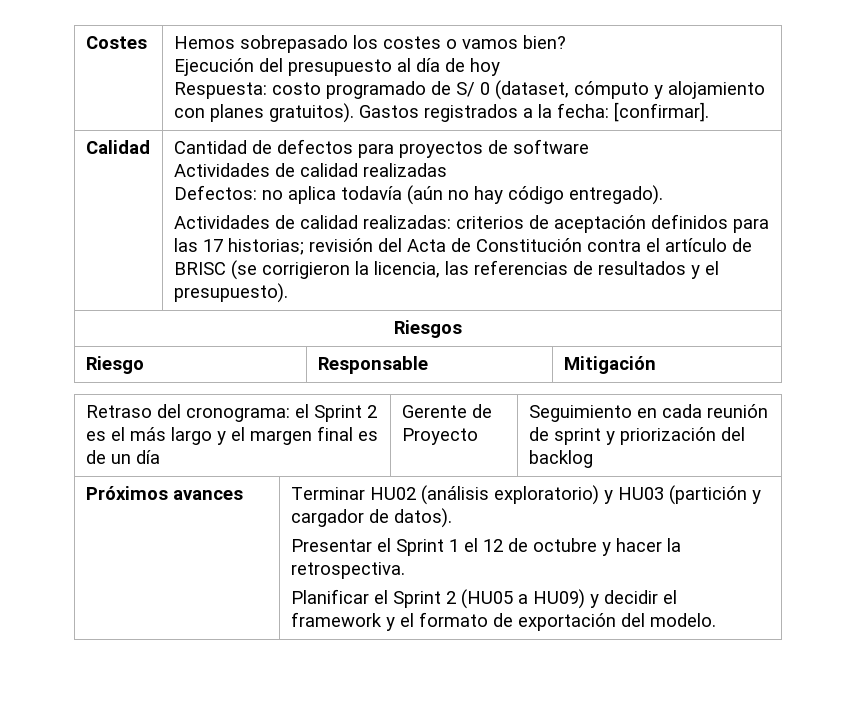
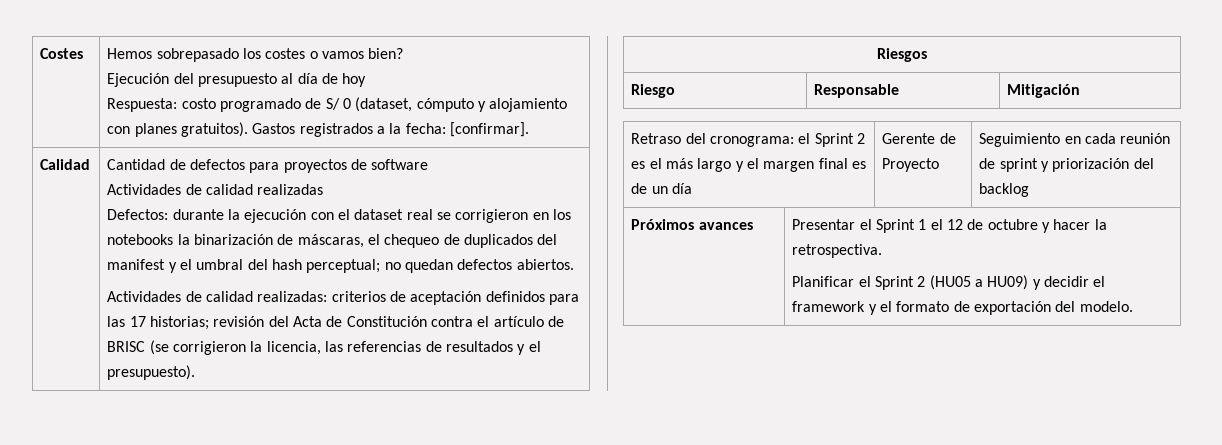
[261,185,663,205] no aplica todavía (aún no hay código entregado). -> [172,209,571,223] [107,234,558,248] [107,259,574,273] durante la ejecución con el dataset real se corrigieron en los notebooks la binarización de máscaras, el chequeo de duplicados del manifest y el umbral del hash perceptual; no quedan defectos abiertos.
[290,485,761,505] [290,508,452,528] Terminar HU02 (análisis exploratorio) y HU03 (partición y cargador de datos). // -> (753, 226) none

